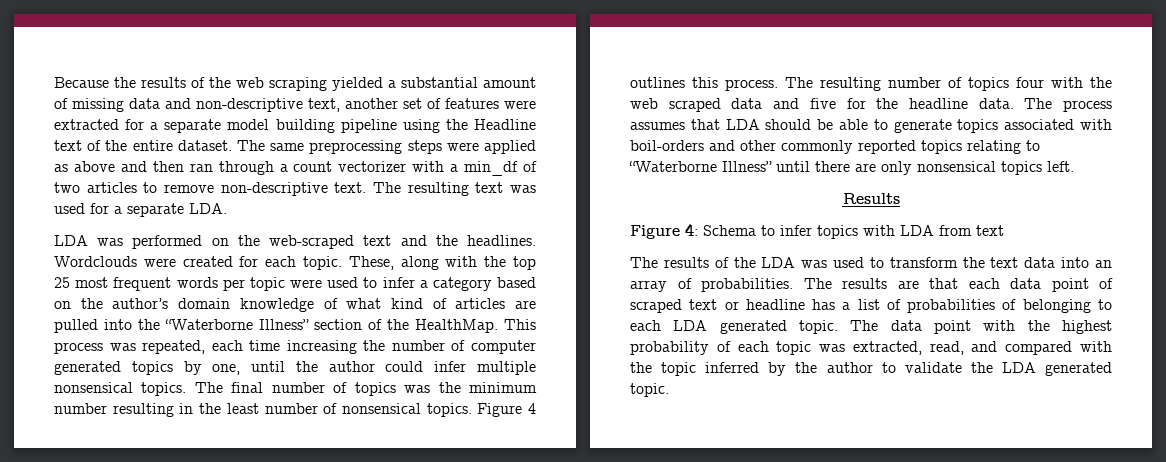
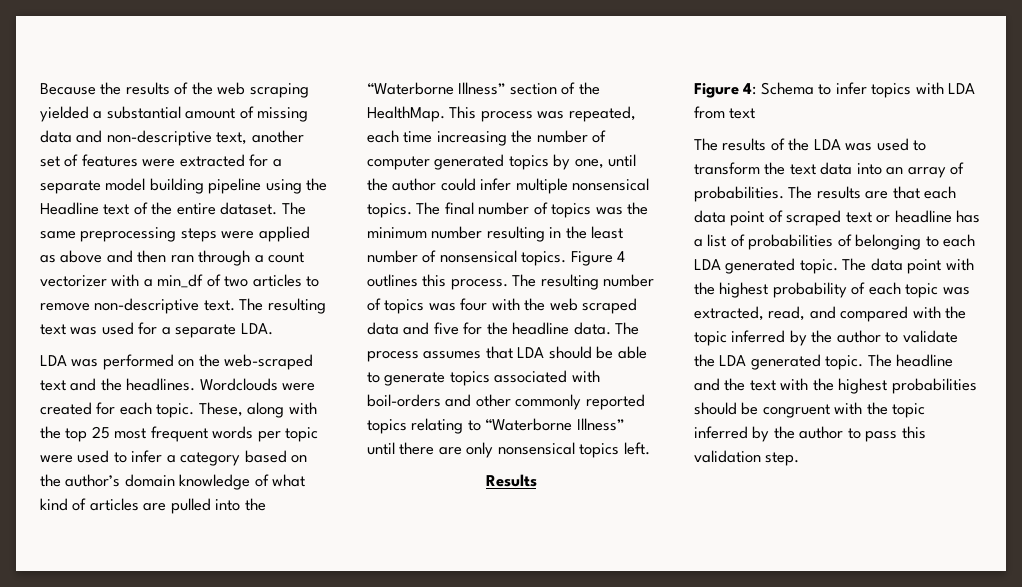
(1009, 84) none -> [428,303,456,311] was
(669, 390) none -> [867,354,954,367] [694,378,977,394] [694,402,926,418] [694,426,926,442] [694,450,800,466] The headline and the text with the highest probabilities should be congruent with the topic inferred by the author to pass this validation step.

